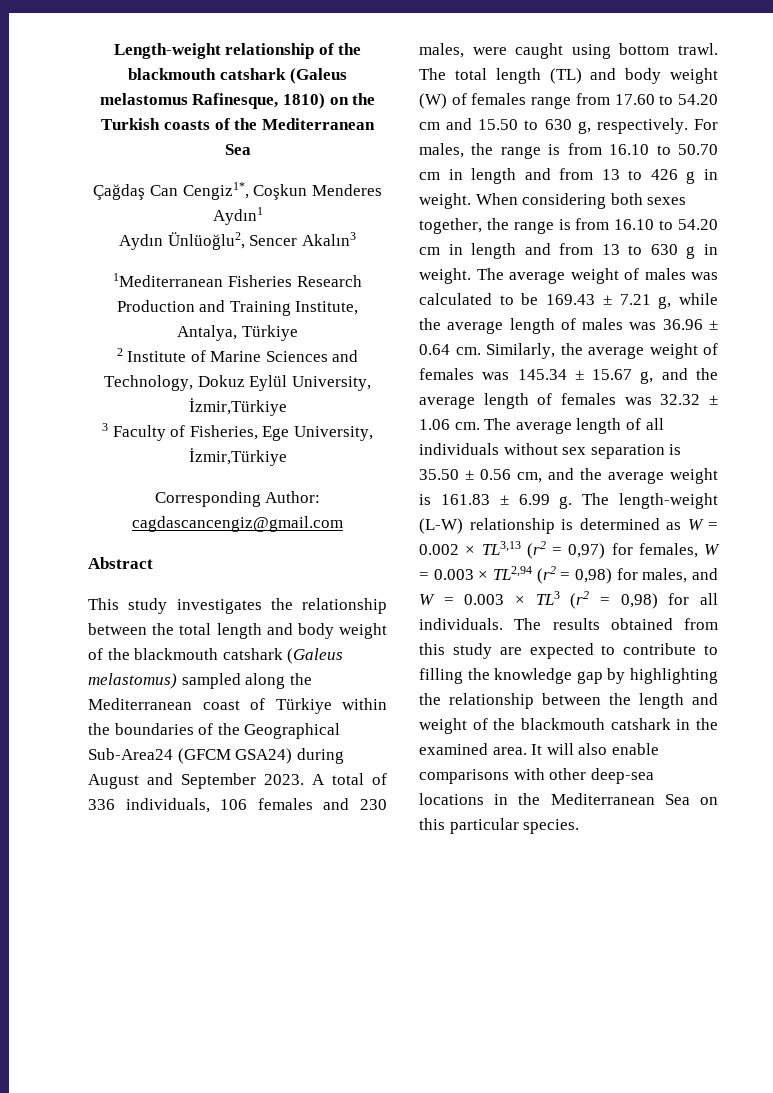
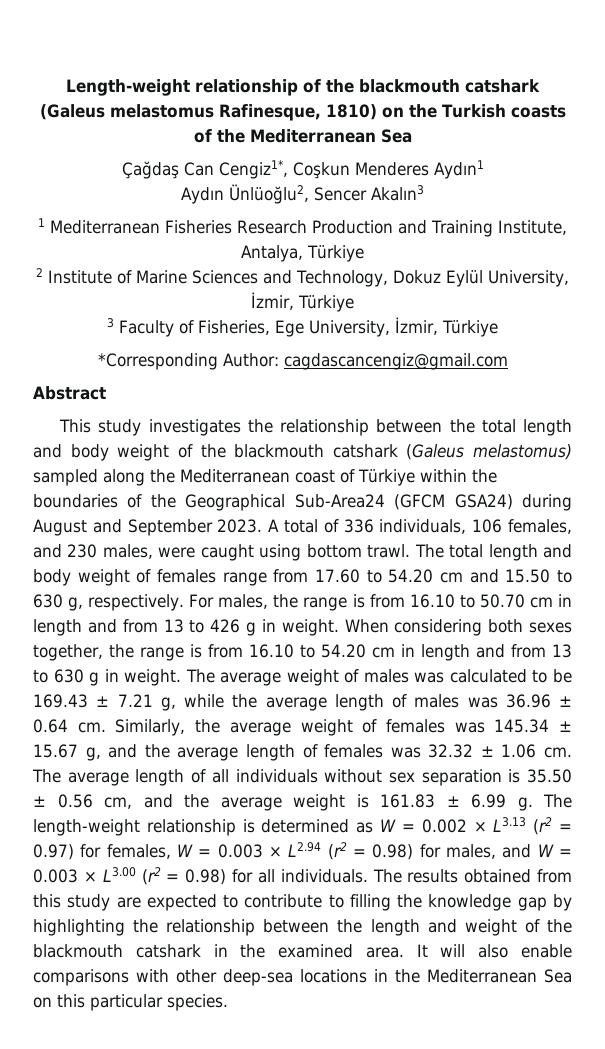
[113,273,224,287] 1Mediterranean -> [37,218,160,234] 1 Mediterranean
[188,398,287,416] İzmir,Türkiye -> [250,292,355,312] İzmir, Türkiye
[188,448,287,466] [154,491,261,507] İzmir,Türkiye // Corresponding -> [394,317,499,337] [97,353,218,370] İzmir, Türkiye // *Corresponding
[257,798,313,810] females -> [508,519,572,534] females,
[549,68,718,84] [419,93,447,109] (TL) and body weight (W) -> [543,544,572,558] [33,569,130,586] and body weight
[419,518,463,534] (L-W) -> (140, 827) none
[481,541,606,559] TL3,13 (r2 = 0,97) -> [493,817,572,835] [33,844,74,860] L3.13 (r2 = 0.97)
[493,566,612,584] TL2,94 (r2 = 0,98) -> [288,842,414,860] L2.94 (r2 = 0.98)
[535,591,658,609] TL3 (r2 = 0,98) -> [102,867,227,885] L3.00 (r2 = 0.98)

